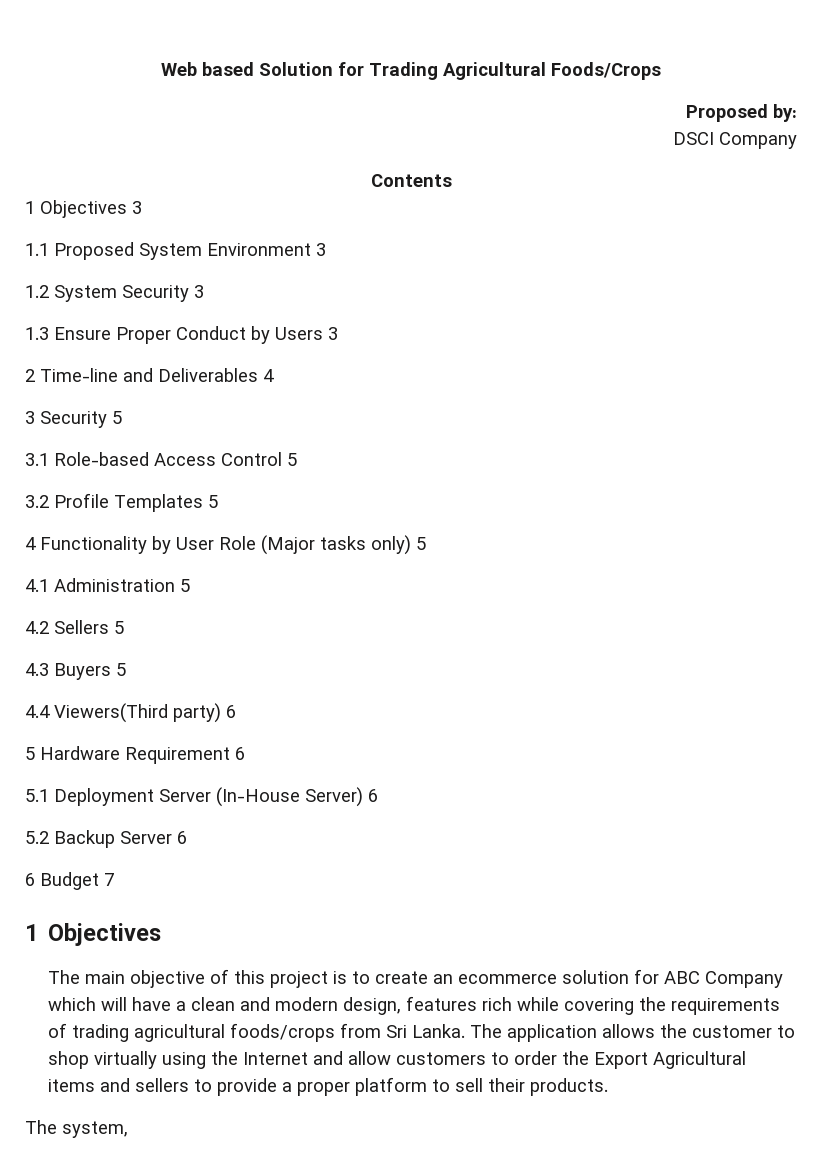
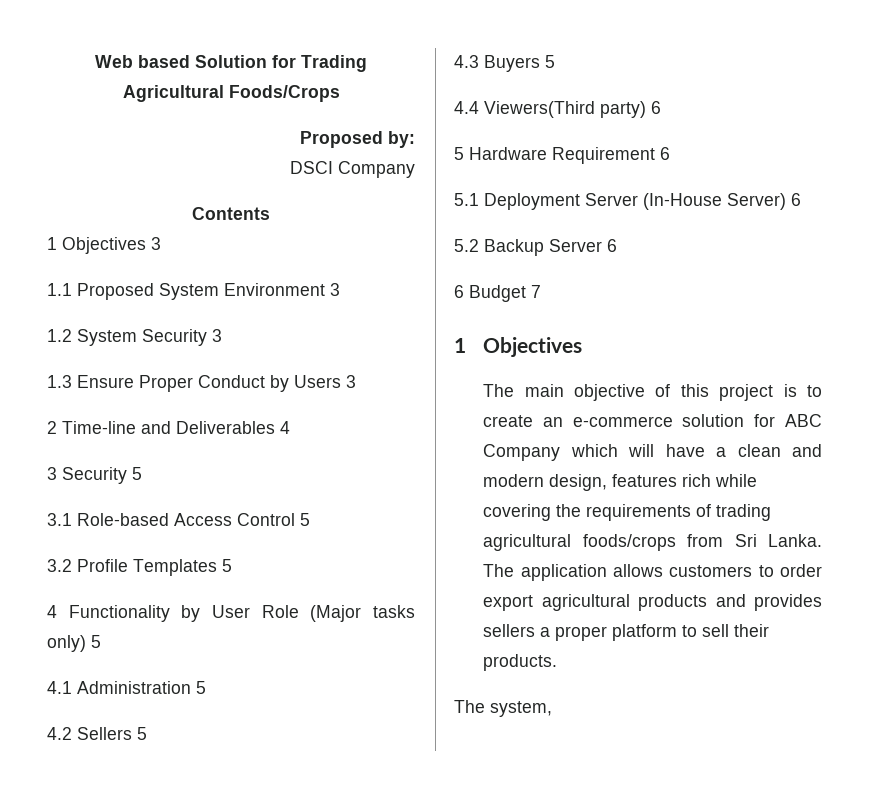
[458,974,558,984] ecommerce -> [572,416,673,427] e-commerce
[660,1024,796,1038] [48,1051,747,1069] [48,1078,278,1096] the customer to shop virtually using the Internet and allow customers to order the Export Agricultural items and sellers to provide -> [669,564,822,577] [483,594,822,611] [483,624,536,637] customers to order export agricultural products and provides sellers

